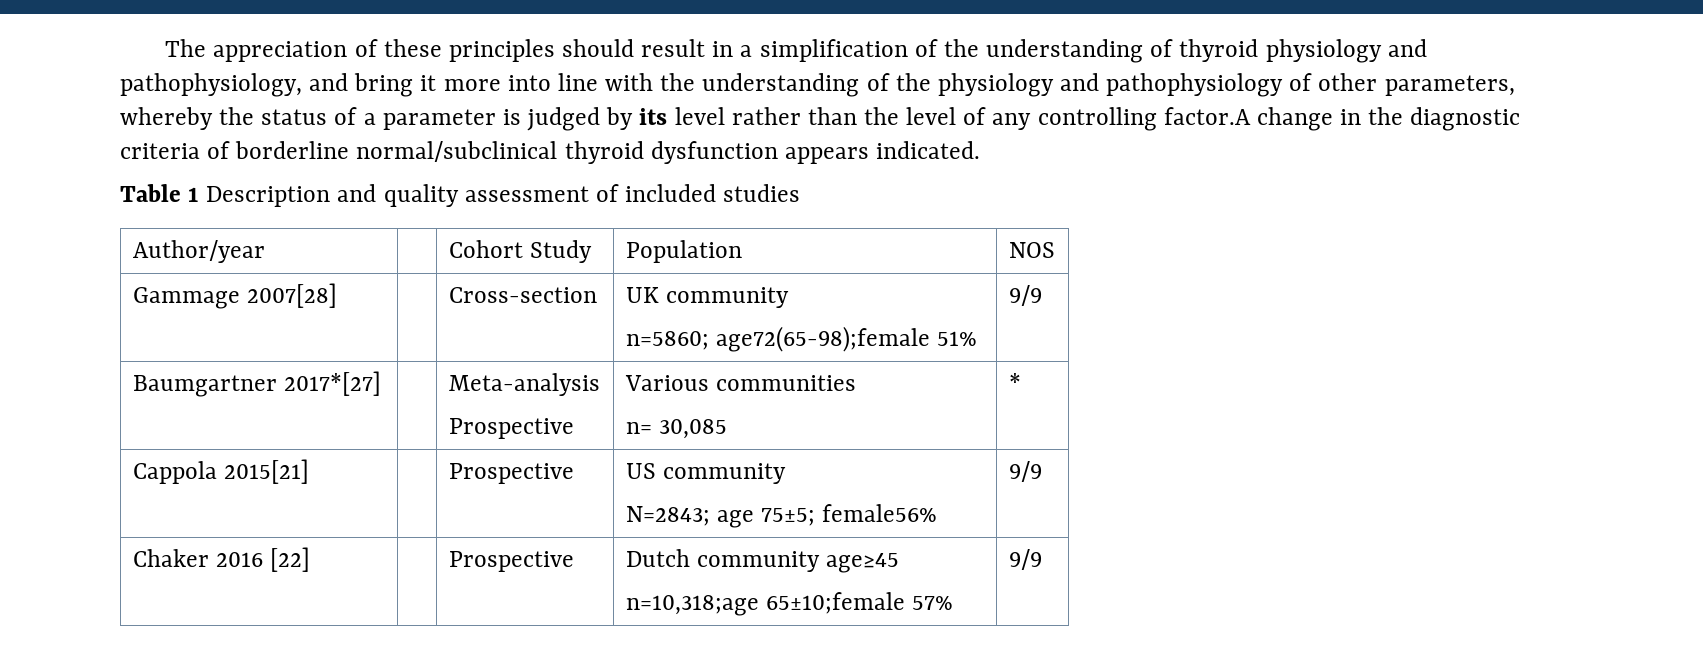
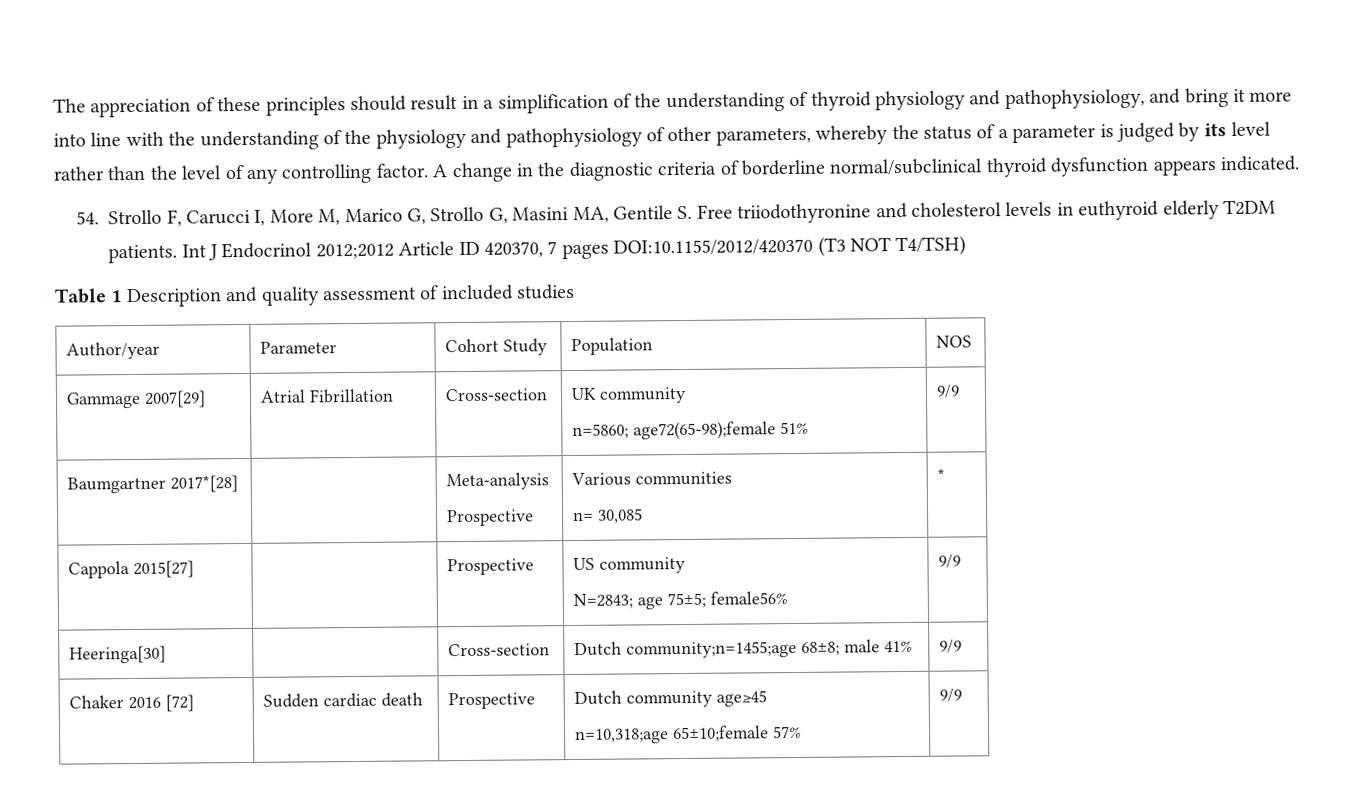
[1163,107,1251,125] factor.A -> [375,163,448,178] factor. A
(981, 150) none -> [76,199,1276,227] [108,235,967,264] // 54. Strollo F, Carucci I, More M, Marico G, Strollo G, Masini MA, Gentile S. Free triiodothyronine and cholesterol levels in euthyroid elderly T2DM patients. Int J Endocrinol 2012;2012 Article ID 420370, 7 pages DOI:10.1155/2012/420370 (T3 NOT T4/TSH)
(265, 251) none -> [260,341,338,354] Parameter
[247,283,338,308] 2007[28] | -> [144,390,207,408] [260,388,395,404] 2007[29] | Atrial Fibrillation
[284,371,382,396] 2017*[27] -> [170,475,239,493] 2017*[28]
[224,459,310,484] 2015[21] -> [133,560,195,578] 2015[27]
[132,547,311,572] Chaker 2016 [22] | -> [69,645,167,664] [448,643,551,657] [574,639,913,659] [939,639,963,653] [69,694,195,712] [263,692,424,708] Heeringa[30] | | Cross-section | Dutch community;n=1455;age 68±8; male 41% | 9/9 // Chaker 2016 [72] | Sudden cardiac death

